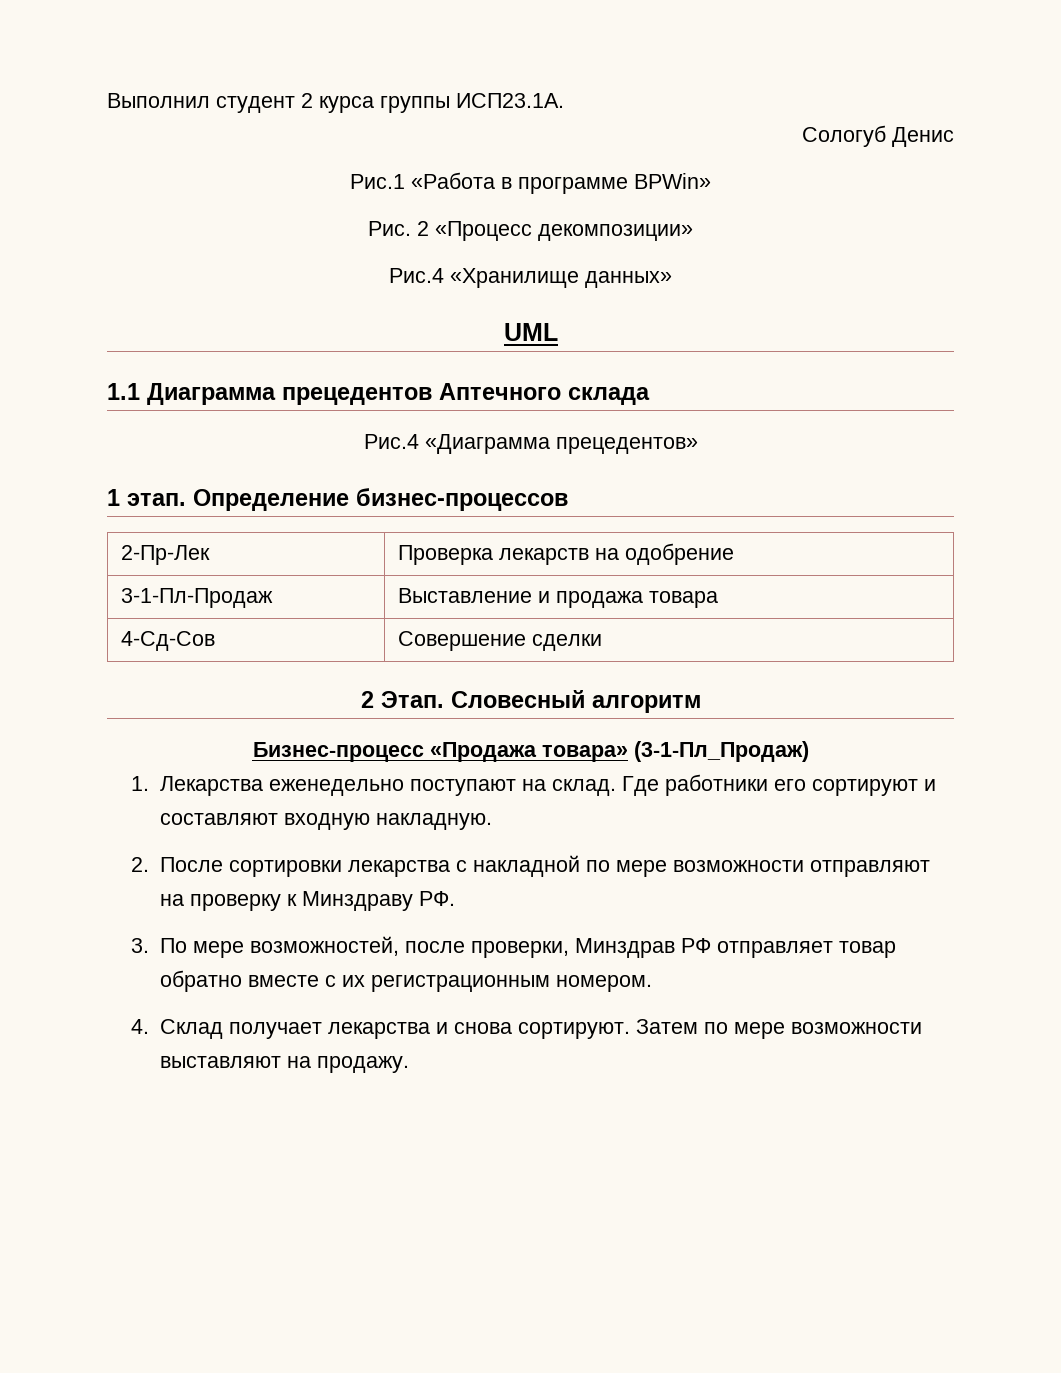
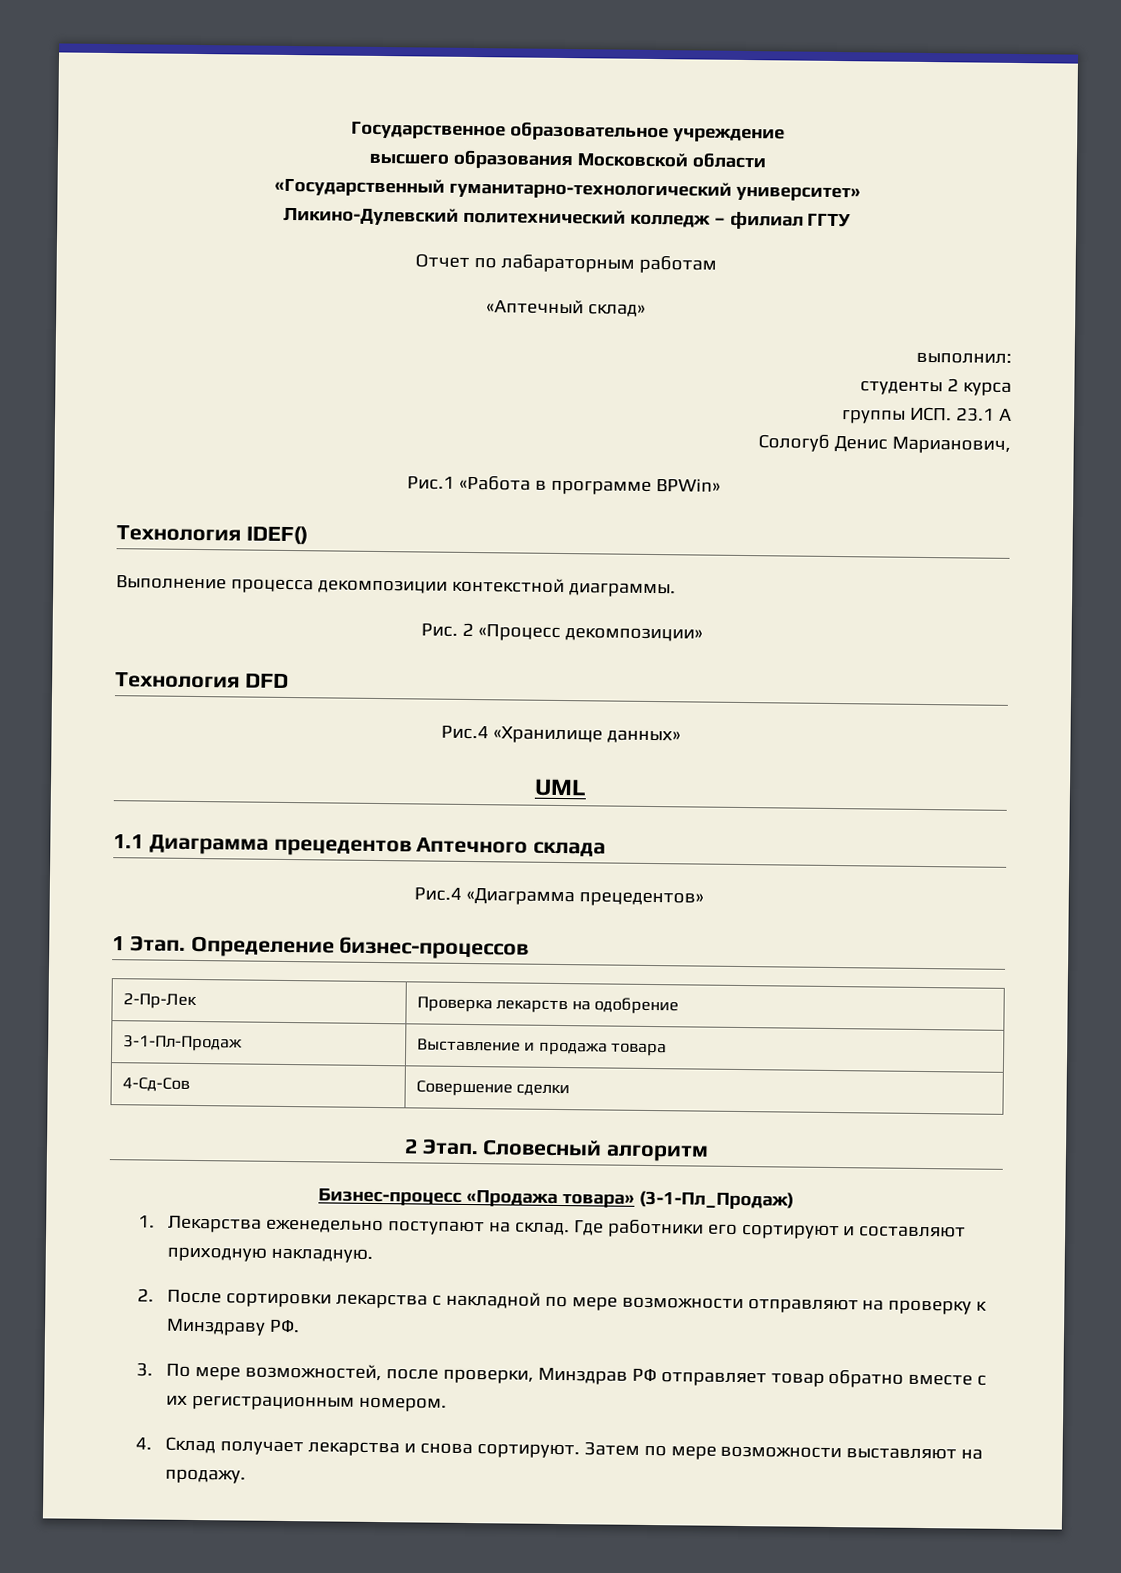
[107,93,564,113] Выполнил студент 2 курса группы ИСП23.1А. -> [351,121,785,143] [368,149,766,170] [273,177,861,202] [282,206,852,230] [415,253,717,274] [486,299,646,317] [916,351,1012,364] [860,378,1012,396] [842,406,1012,424] Государственное образовательное учреждение // высшего образования Московской области // «Государственный гуманитарно-технологический университет» // Ликино-Дулевский политехнический колледж – филиал ГГТУ // Отчет по лабараторным работам // «Аптечный склад» // выполнил: // студенты 2 курса // группы ИСП. 23.1 А
(954, 137) none -> [892,436,1011,454] Марианович,
(711, 181) none -> [116,525,308,545] [116,575,676,598] // Технология IDEF() // Выполнение процесса декомпозиции контекстной диаграммы.
(693, 232) none -> [115,672,289,689] // Технология DFD
[127,493,186,506] этап. -> [129,935,186,952] Этап.
[283,813,370,830] входную -> [166,1246,267,1262] приходную

